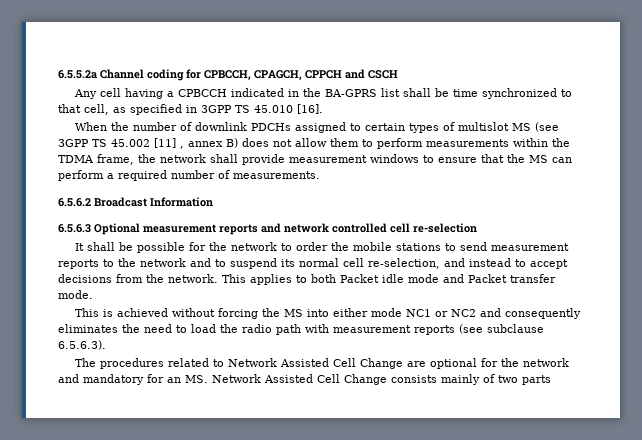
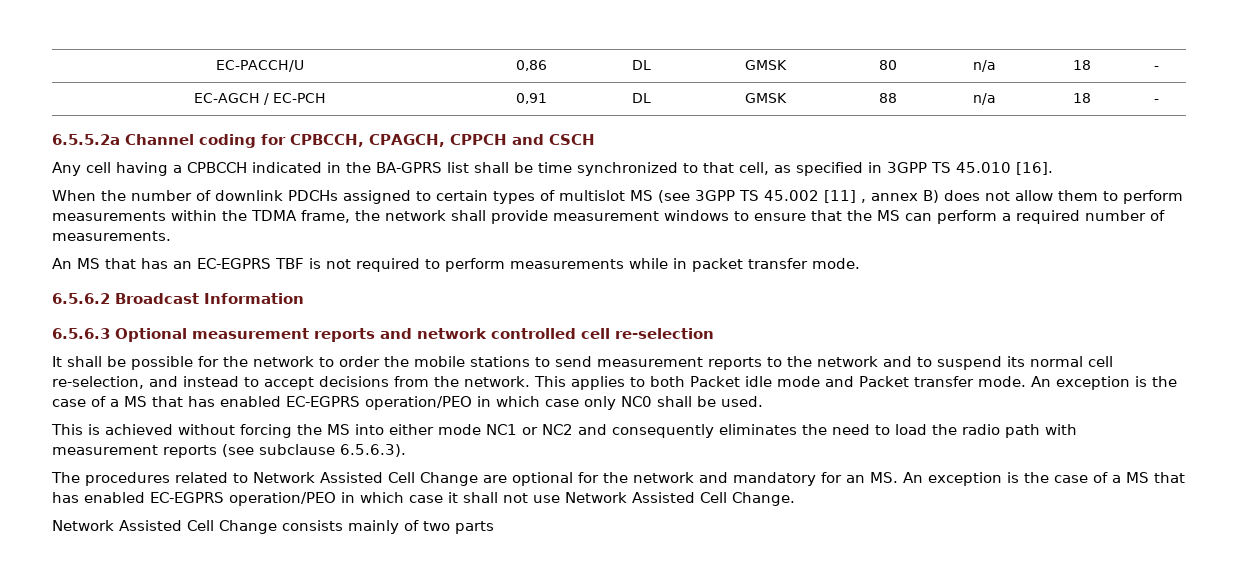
(58, 74) none -> [216,60,304,72] [515,60,547,71] [631,60,651,70] [744,60,787,70] [878,60,897,70] [973,60,996,72] [1073,60,1091,70] [1154,66,1159,70] [194,93,326,105] [515,93,547,104] [631,93,651,103] [744,93,787,103] [878,93,897,103] [973,93,996,105] [1073,93,1091,103] [1154,99,1159,103] EC-PACCH/U | 0,86 | DL | GMSK | 80 | n/a | 18 | - // EC-AGCH / EC-PCH | 0,91 | DL | GMSK | 88 | n/a | 18 | - //
(320, 175) none -> [52,258,860,272] // An MS that has an EC-EGPRS TBF is not required to perform measurements while in packet transfer mode.
(93, 294) none -> [1031,376,1177,390] [52,396,763,410] An exception is the case of a MS that has enabled EC-EGPRS operation/PEO in which case only NC0 shall be used.
(208, 379) none -> [903,472,1185,486] [52,492,795,506] An exception is the case of a MS that has enabled EC-EGPRS operation/PEO in which case it shall not use Network Assisted Cell Change. //

